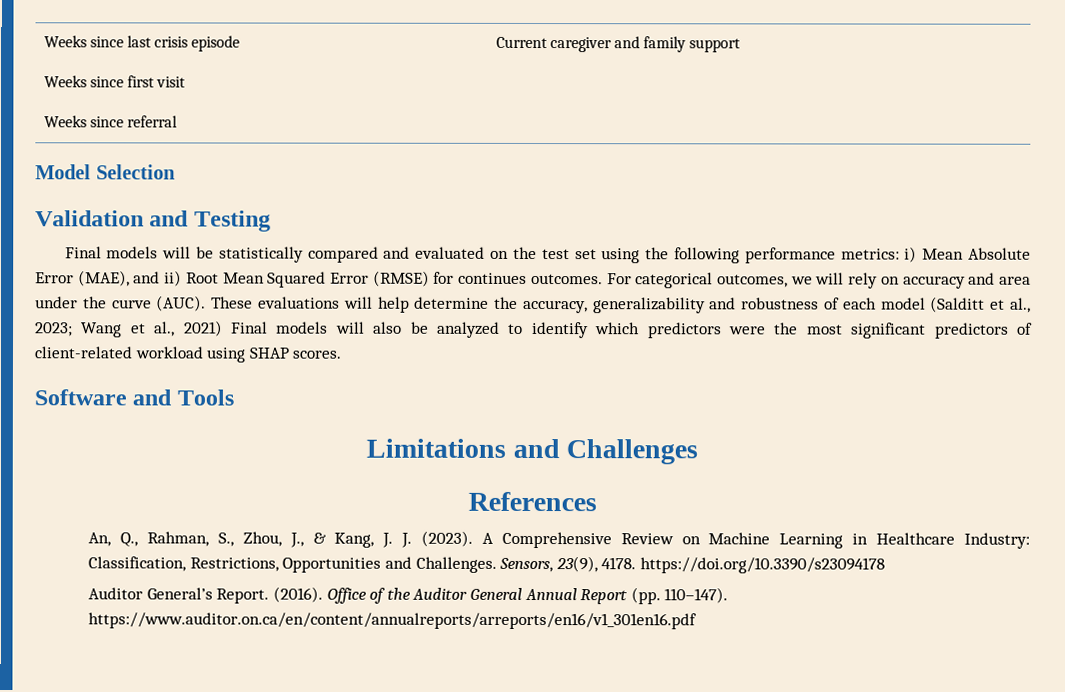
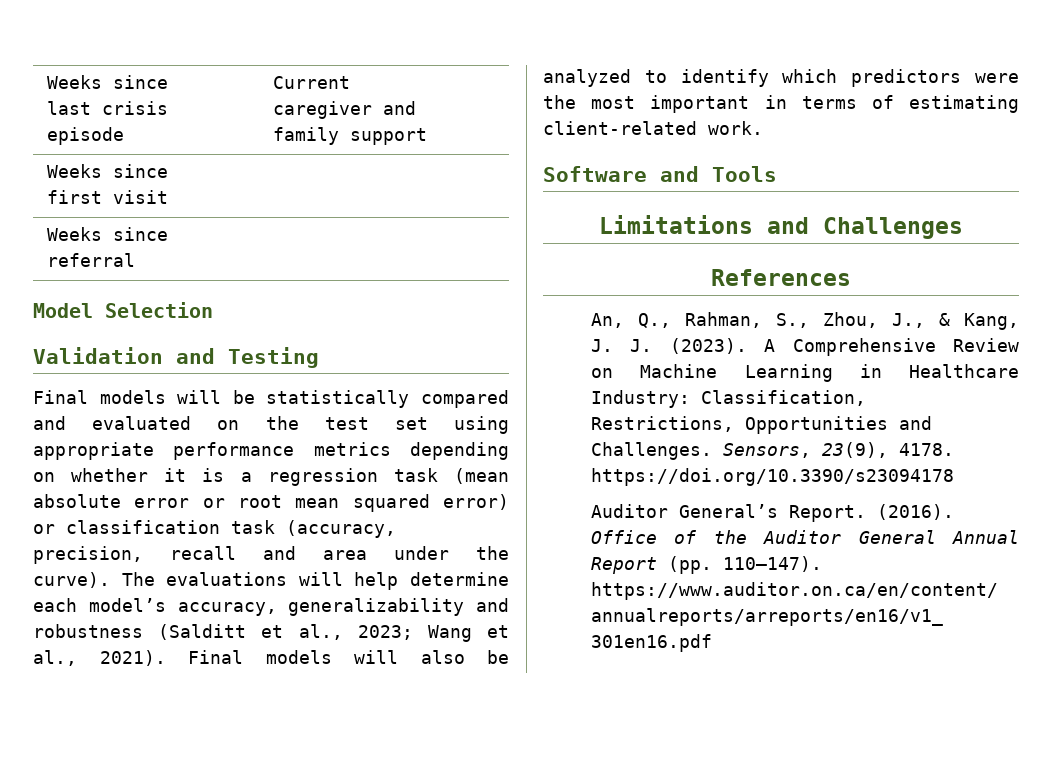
[645,246,1031,264] [35,270,966,289] the following performance metrics: i) Mean Absolute Error (MAE), and ii) Root Mean Squared Error (RMSE) for continues outcomes. For categorical outcomes, we will rely on accuracy -> [33,442,509,460] [33,468,509,486] [33,494,509,512] [33,520,396,538] [33,546,236,564] appropriate performance metrics depending on whether it is a regression task (mean absolute error or root mean squared error) or classification task (accuracy, precision, recall
[111,295,254,312] curve (AUC). These -> [33,572,155,588] curve). The
[494,296,519,309] the -> [33,598,166,612] each model’s
[824,297,926,310] of each model -> (143, 631) none
[183,320,223,337] 2021) -> [99,650,166,666] 2021).
[851,322,1033,339] [34,346,342,363] significant predictors of client-related workload using SHAP scores. -> [650,95,1019,113] [543,121,763,135] important in terms of estimating client-related work.

